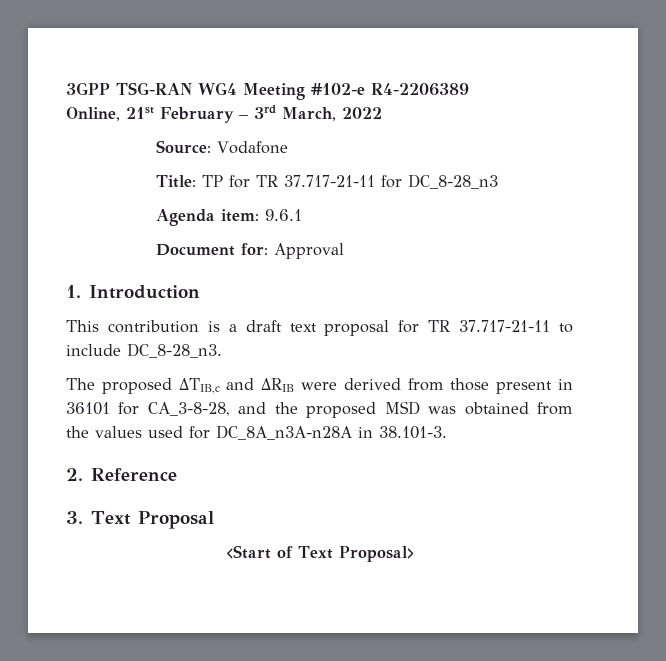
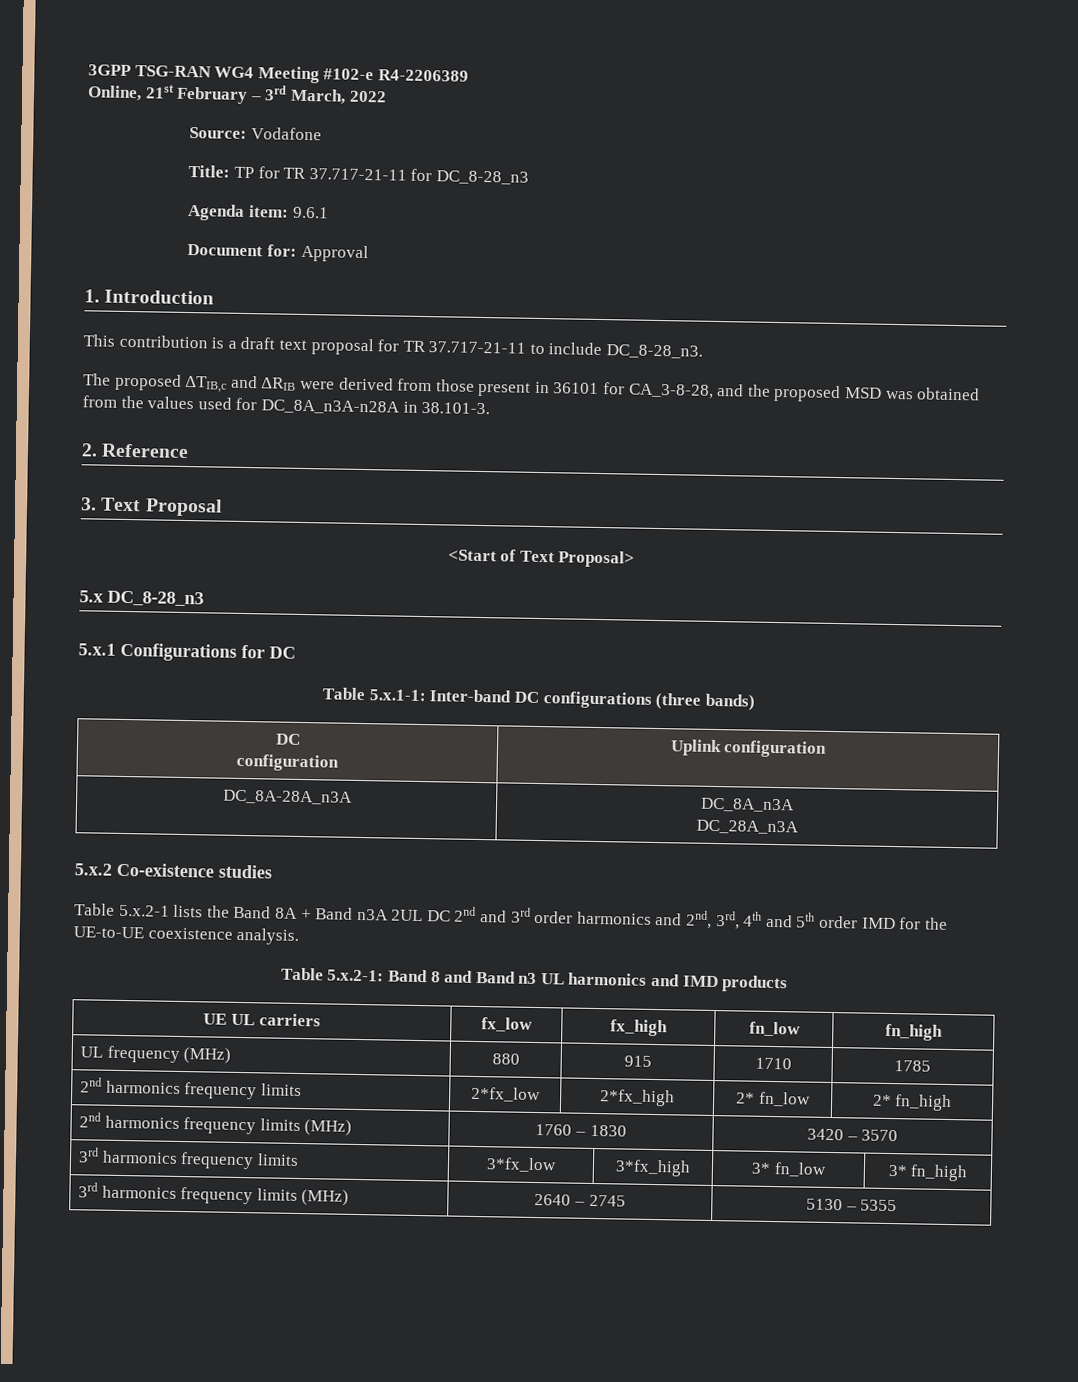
(415, 554) none -> [79,590,204,607] [78,642,296,662] [322,687,755,711] [275,733,301,745] [236,753,339,772] [669,739,828,758] [222,789,353,805] [700,797,795,813] [695,819,799,835] [74,862,273,879] [74,903,948,930] [73,926,300,945] [280,967,789,993] [203,1013,321,1027] [481,1017,533,1032] [610,1019,668,1037] [748,1021,801,1037] [885,1023,943,1041] [80,1045,232,1064] [491,1053,520,1065] [623,1055,652,1067] [754,1057,792,1070] [894,1060,931,1072] [80,1077,302,1100] [471,1086,541,1103] [599,1089,675,1107] [736,1091,811,1107] [872,1094,953,1112] [79,1112,353,1136] [535,1124,627,1137] [806,1128,899,1142] [78,1147,299,1170] [486,1157,557,1173] [615,1159,691,1177] [751,1162,827,1177] [887,1164,969,1182] [78,1182,350,1206] [534,1193,626,1207] [805,1198,898,1212] // 5.x DC_8-28_n3 // 5.x.1 Configurations for DC // Table 5.x.1-1: Inter-band DC configurations (three bands) // DC // configuration | Uplink configuration // DC_8A-28A_n3A | DC_8A_n3A // DC_28A_n3A // 5.x.2 Co-existence studies // Table 5.x.2-1 lists the Band 8A + Band n3A 2UL DC 2nd and 3rd order harmonics and 2nd, 3rd, 4th and 5th order IMD for the UE-to-UE coexistence analysis. // Table 5.x.2-1: Band 8 and Band n3 UL harmonics and IMD products // UE UL carriers | fx_low | fx_high | fn_low | fn_high // UL frequency (MHz) | 880 | 915 | 1710 | 1785 // 2nd harmonics frequency limits | 2*fx_low | 2*fx_high | 2* fn_low | 2* fn_high // 2nd harmonics frequency limits (MHz) | 1760 – 1830 | 3420 – 3570 // 3rd harmonics frequency limits | 3*fx_low | 3*fx_high | 3* fn_low | 3* fn_high // 3rd harmonics frequency limits (MHz) | 2640 – 2745 | 5130 – 5355

